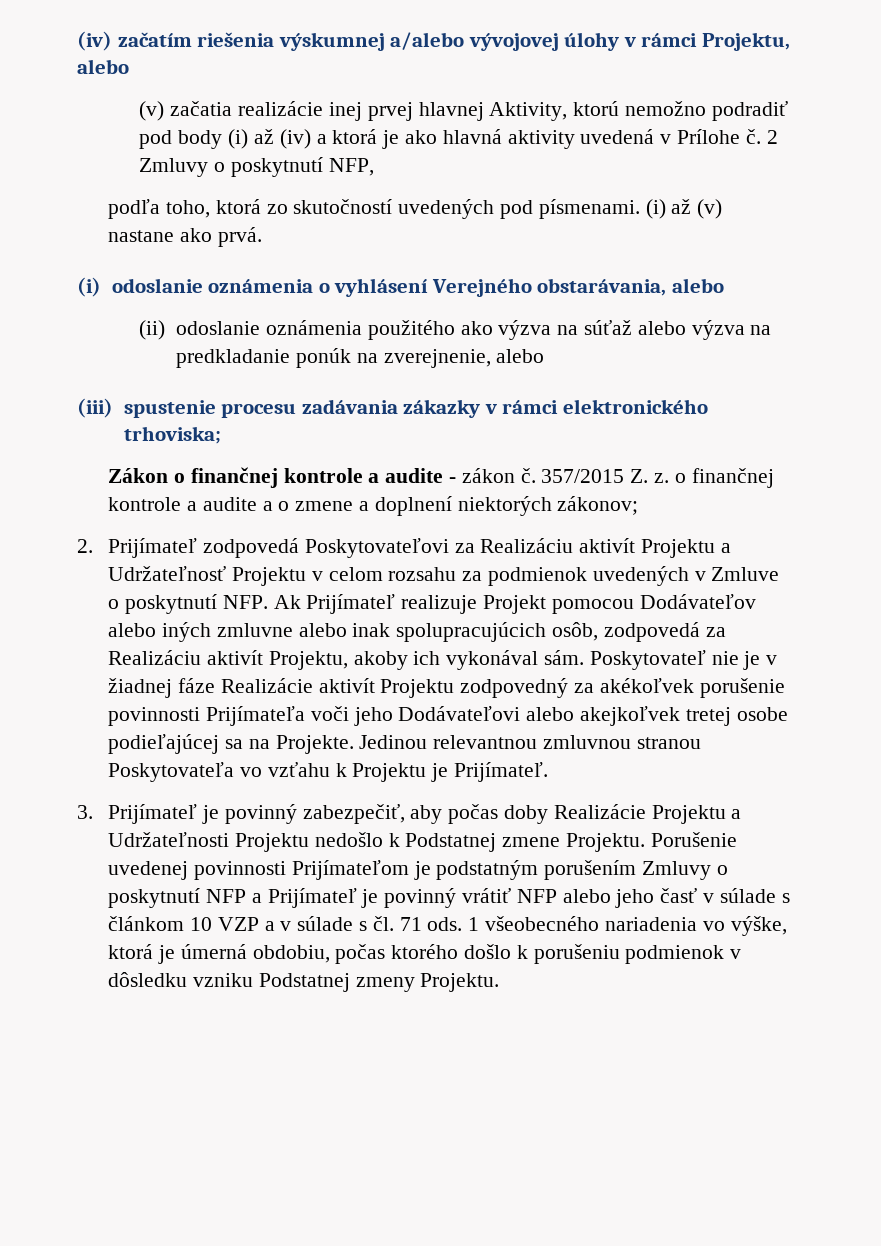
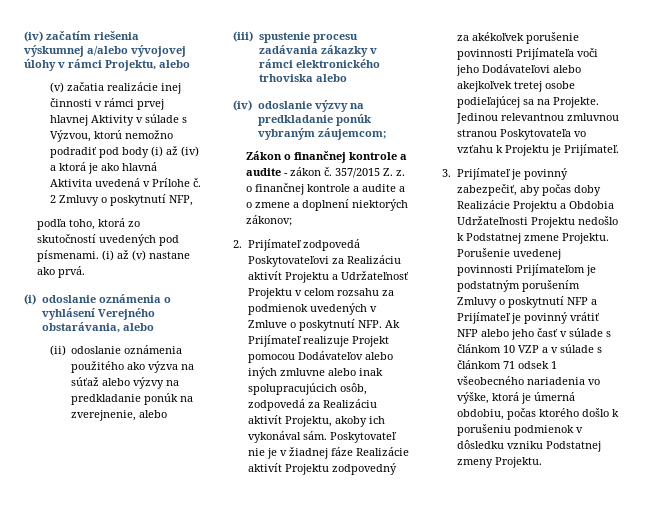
[367,102,568,121] prvej hlavnej Aktivity, -> [49,98,164,110] [49,114,187,126] [49,130,91,142] činnosti v rámci prvej hlavnej Aktivity v súlade s Výzvou,
[507,130,575,149] aktivity -> [49,179,92,187] Aktivita
[691,320,745,340] výzva -> [133,377,165,389] výzvy
[123,426,221,444] trhoviska; -> [258,74,347,82] [233,100,364,112] [257,114,371,126] [257,128,386,140] trhoviska alebo // (iv) odoslanie výzvy na predkladanie ponúk vybraným záujemcom;
(742, 814) none -> [568,201,614,209] Obdobia
[372,916,463,931] čl. 71 ods. -> [456,360,549,369] článkom 71 odsek

